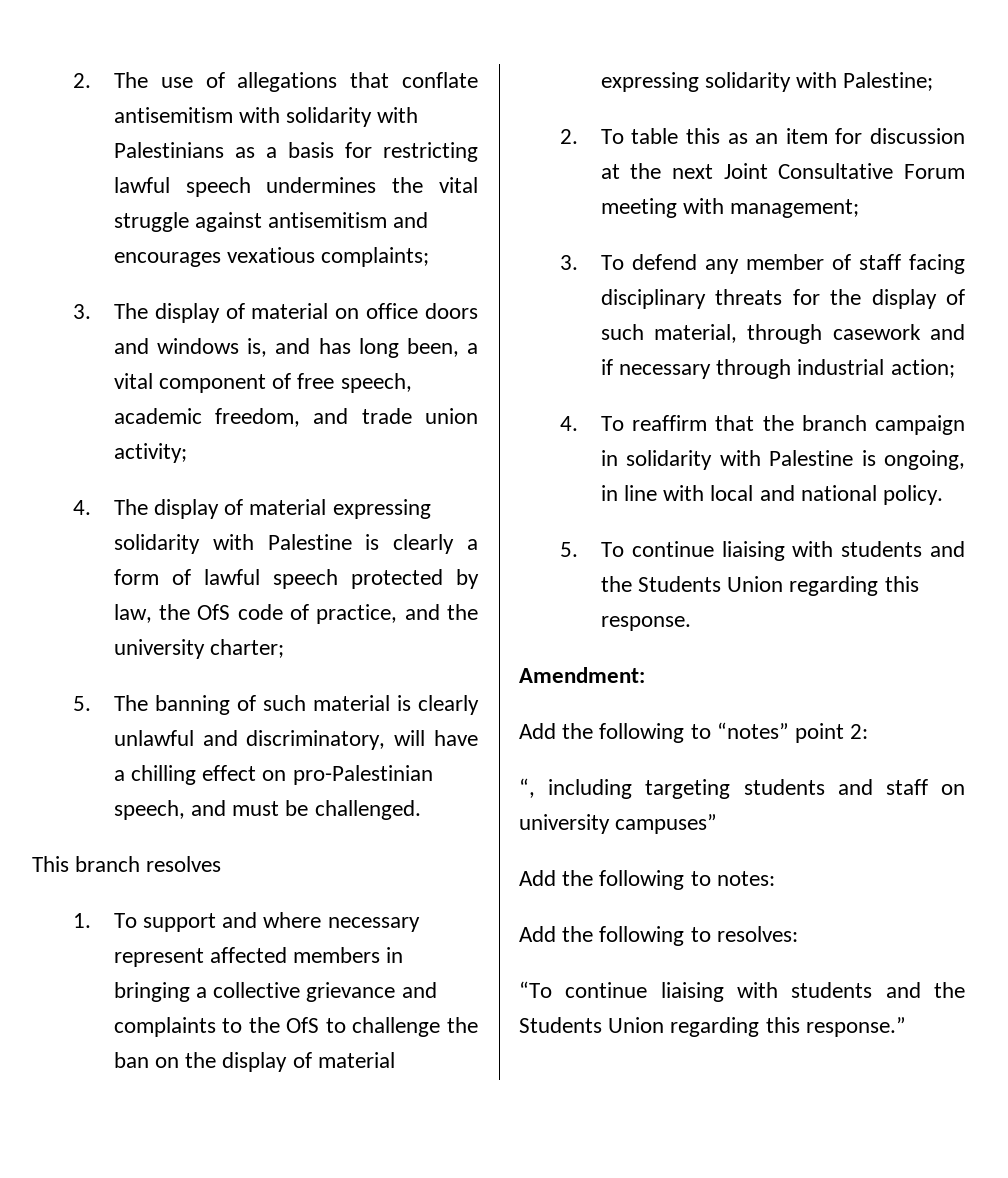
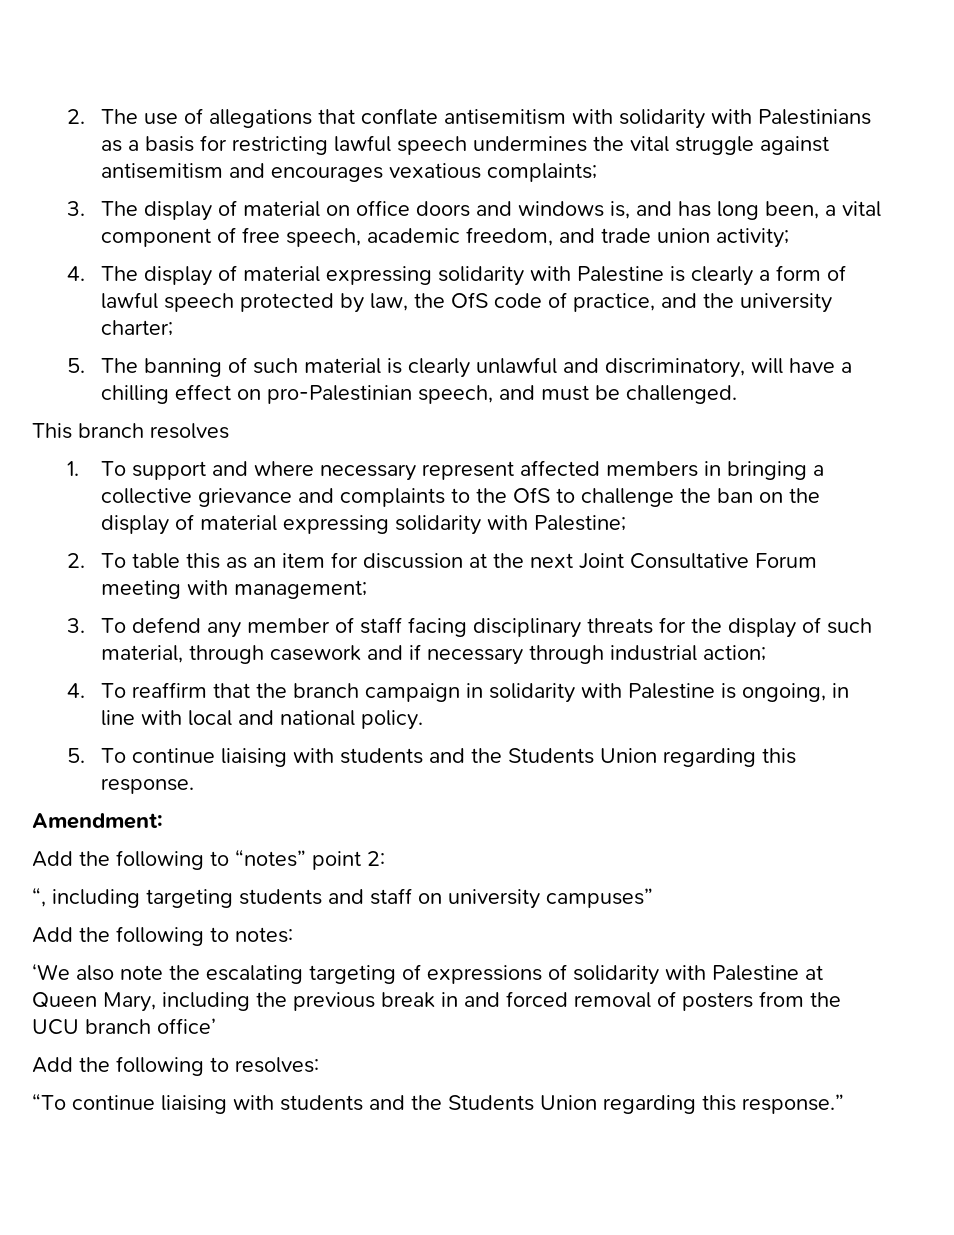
(775, 878) none -> [32,963,823,985] [32,991,841,1012] [32,1018,216,1035] // ‘We also note the escalating targeting of expressions of solidarity with Palestine at Queen Mary, including the previous break in and forced removal of posters from the UCU branch office’

